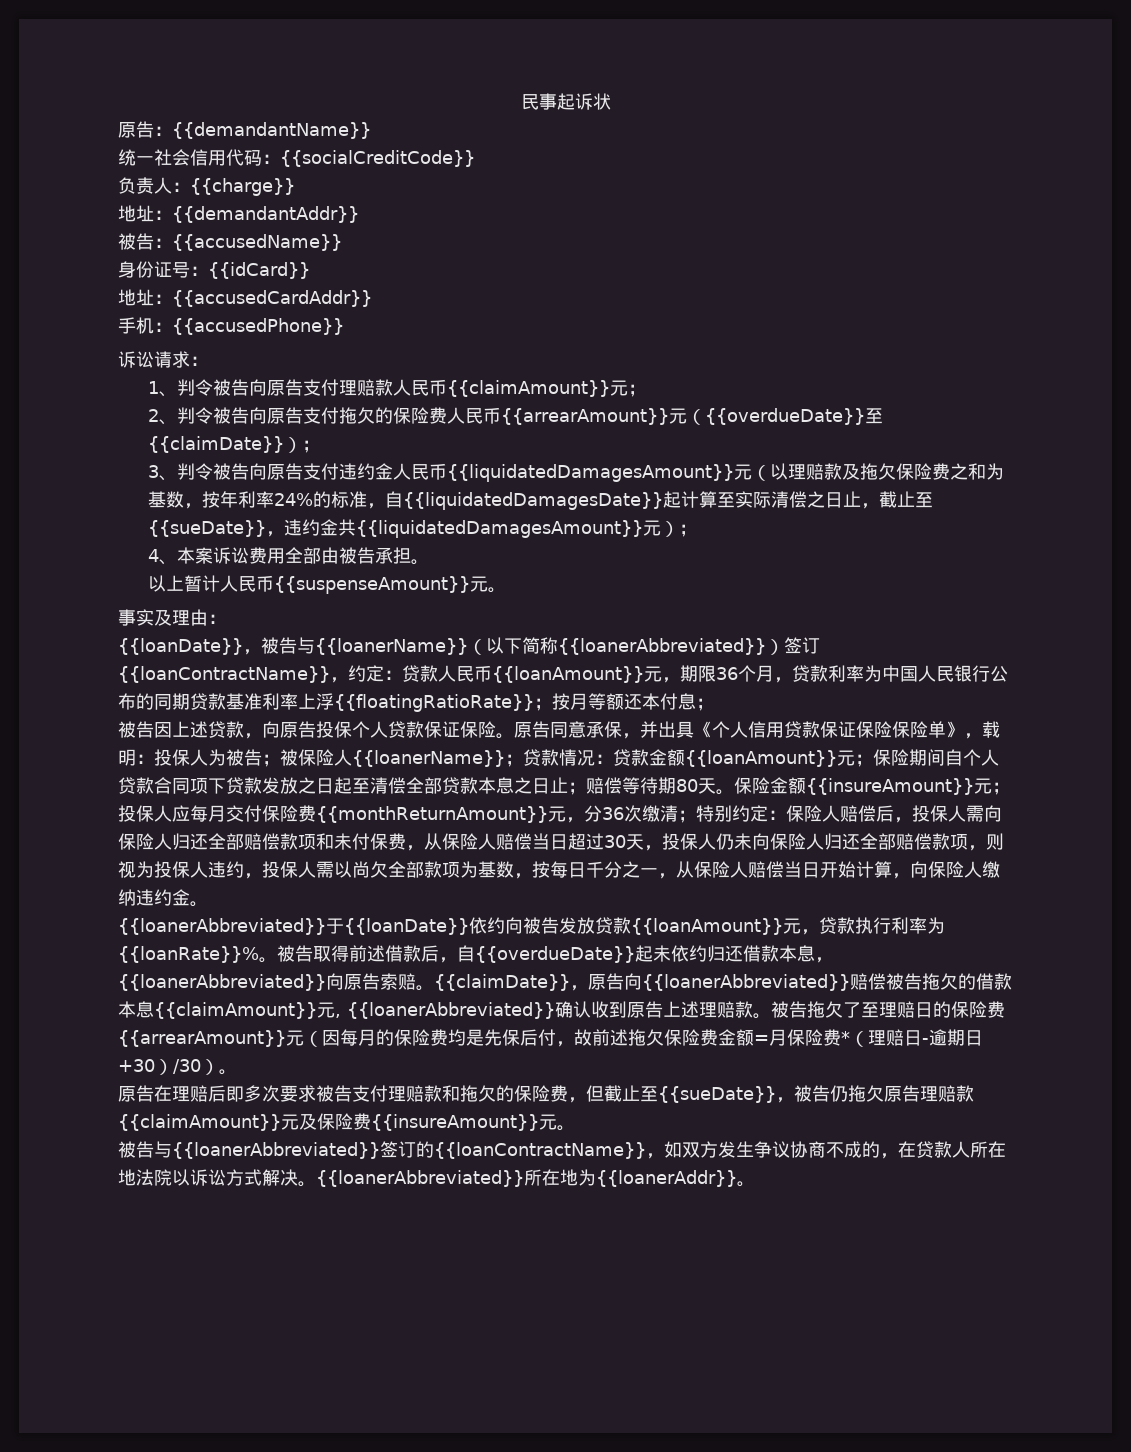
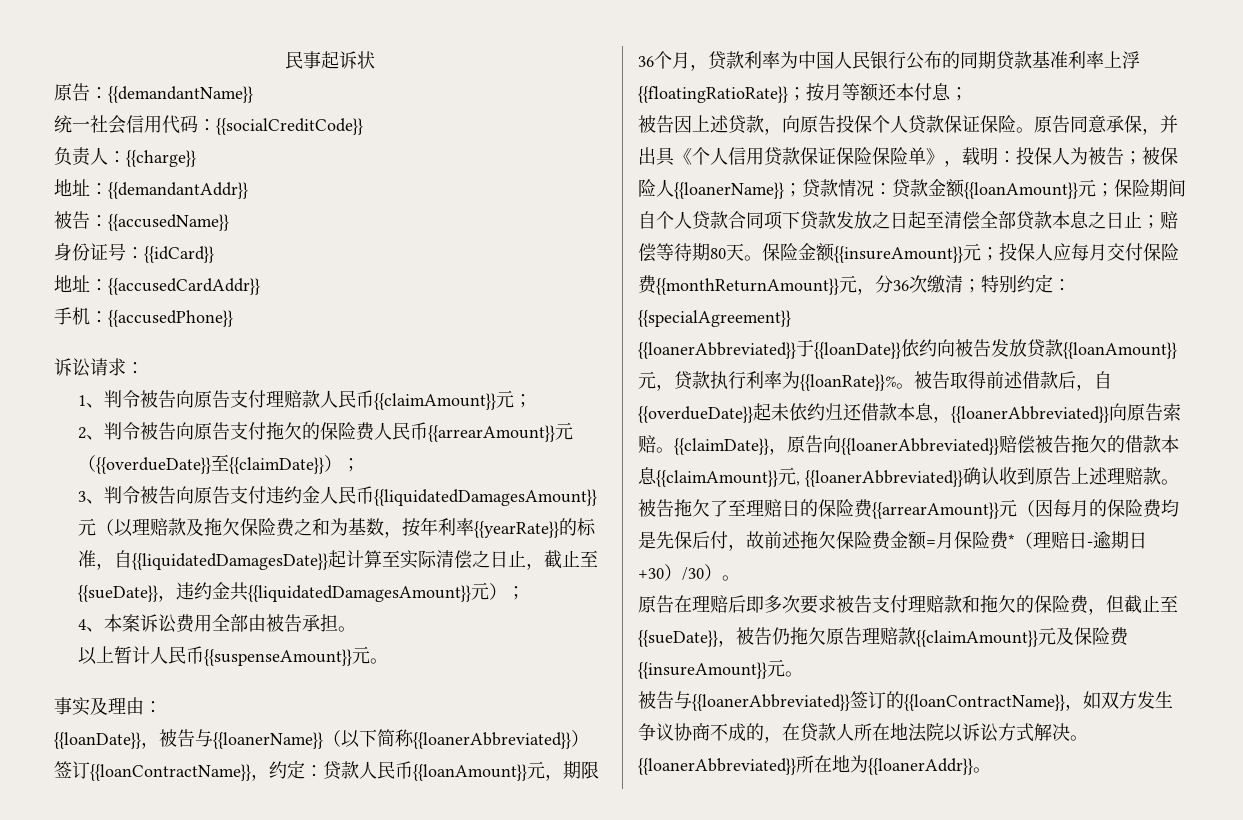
[274,493,314,506] 24% -> [474,521,560,538] {{yearRate}}
[785,805,1002,823] [118,833,1004,851] [118,861,1000,879] [118,889,208,907] 保险人赔偿后，投保人需向保险人归还全部赔偿款项和未付保费，从保险人赔偿当日超过30天，投保人仍未向保险人归还全部赔偿款项，则视为投保人违约，投保人需以尚欠全部款项为基数，按每日千分之一，从保险人赔偿当日开始计算，向保险人缴纳违约金。 -> [638,310,791,327] {{specialAgreement}}

